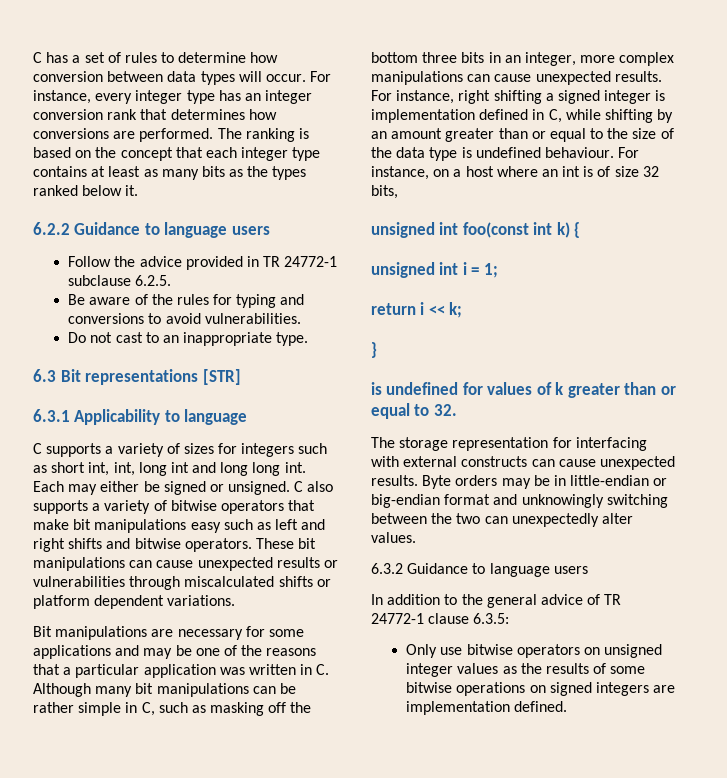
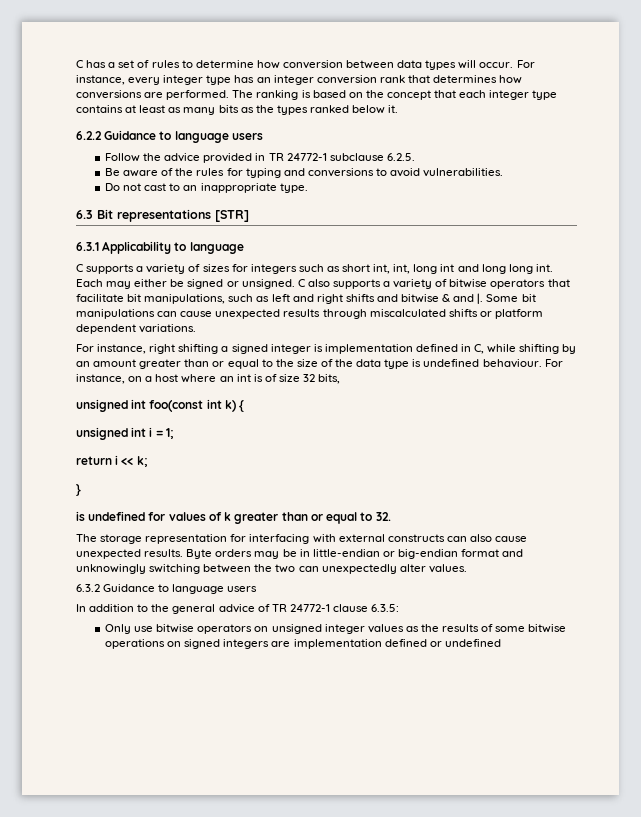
[33,519,221,533] make bit manipulations easy -> [76,294,226,304] facilitate bit manipulations,
[184,538,294,552] operators. These -> [442,293,519,304] & and |. Some
[323,560,338,568] [33,576,125,587] or vulnerabilities -> (321, 313) none
[33,626,304,640] [33,645,317,659] [33,664,330,678] [33,683,296,697] [33,702,312,716] [371,52,675,66] [371,71,662,85] Bit manipulations are necessary for some applications and may be one of the reasons that a particular application was written in C. Although many bit manipulations can be rather simple in C, such as masking off the bottom three bits in an integer, more complex manipulations can cause unexpected results. -> (197, 328) none
(555, 463) none -> [469,534,492,542] also
[514,701,568,712] defined. -> [384,639,501,647] defined or undefined

